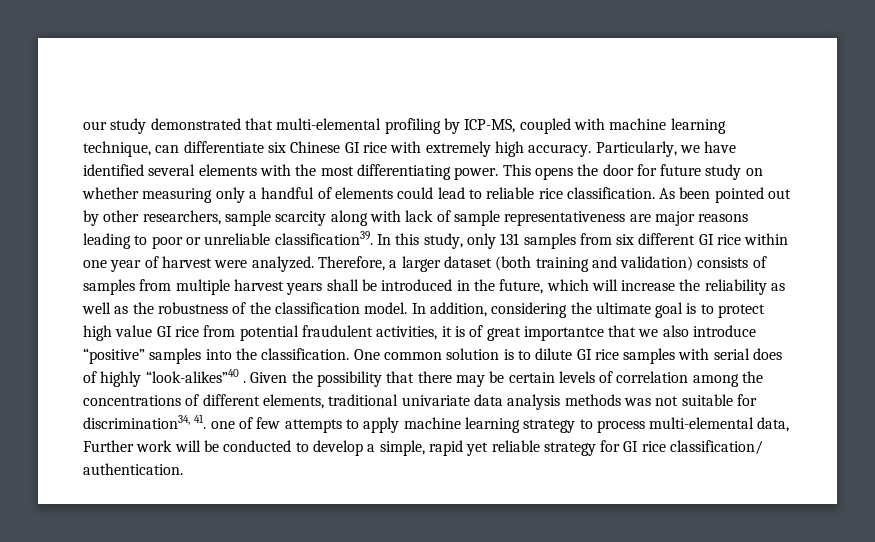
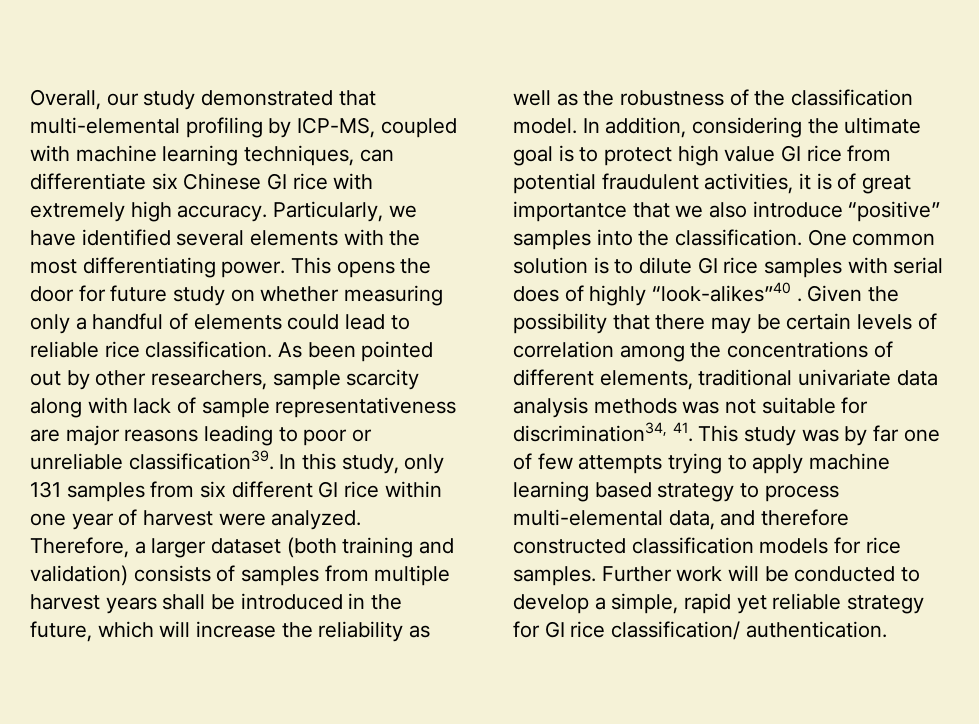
(83, 125) none -> [30,89,101,110] Overall,
[83,141,151,157] technique, -> [244,145,355,166] techniques,
(207, 421) none -> [698,425,900,446] This study was by far
(342, 426) none -> [668,453,723,474] trying
(520, 425) none -> [594,482,652,498] based
(790, 424) none -> [720,509,850,526] [513,537,901,554] [513,566,596,586] and therefore constructed classification models for rice samples.

